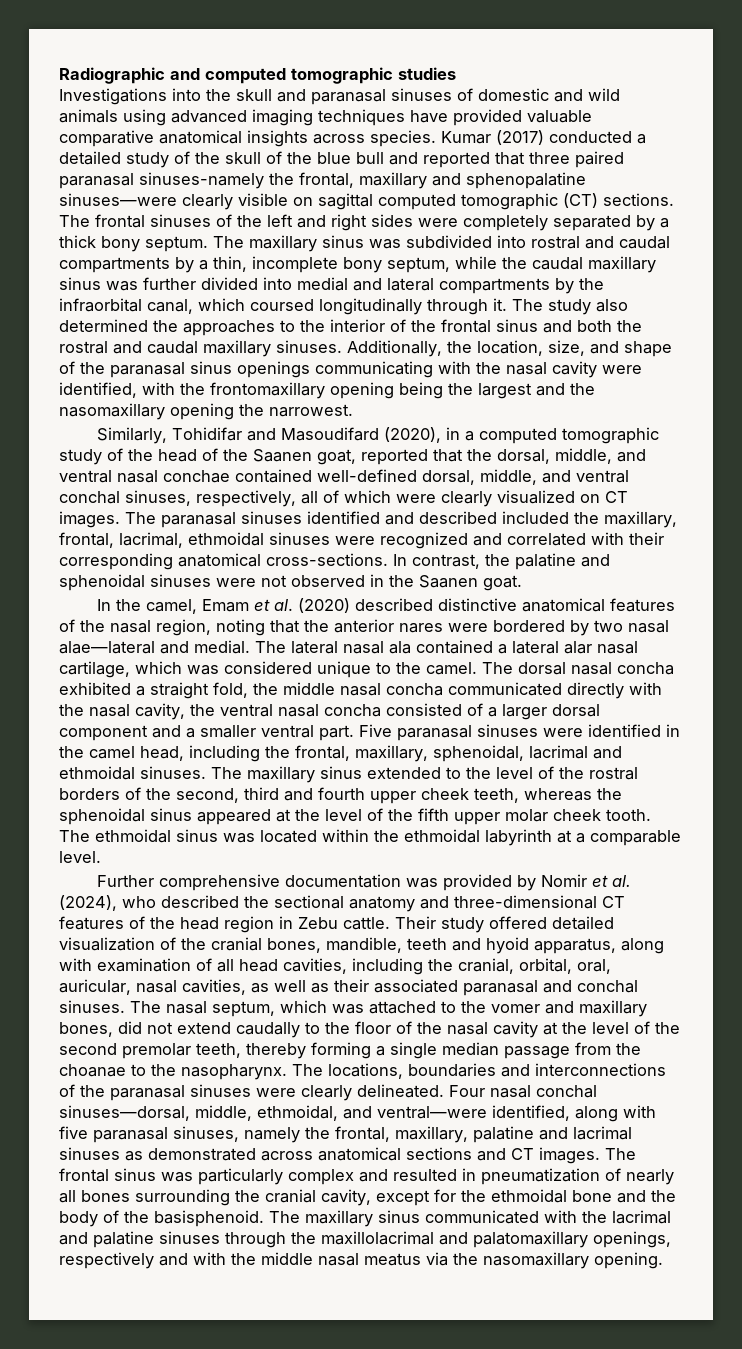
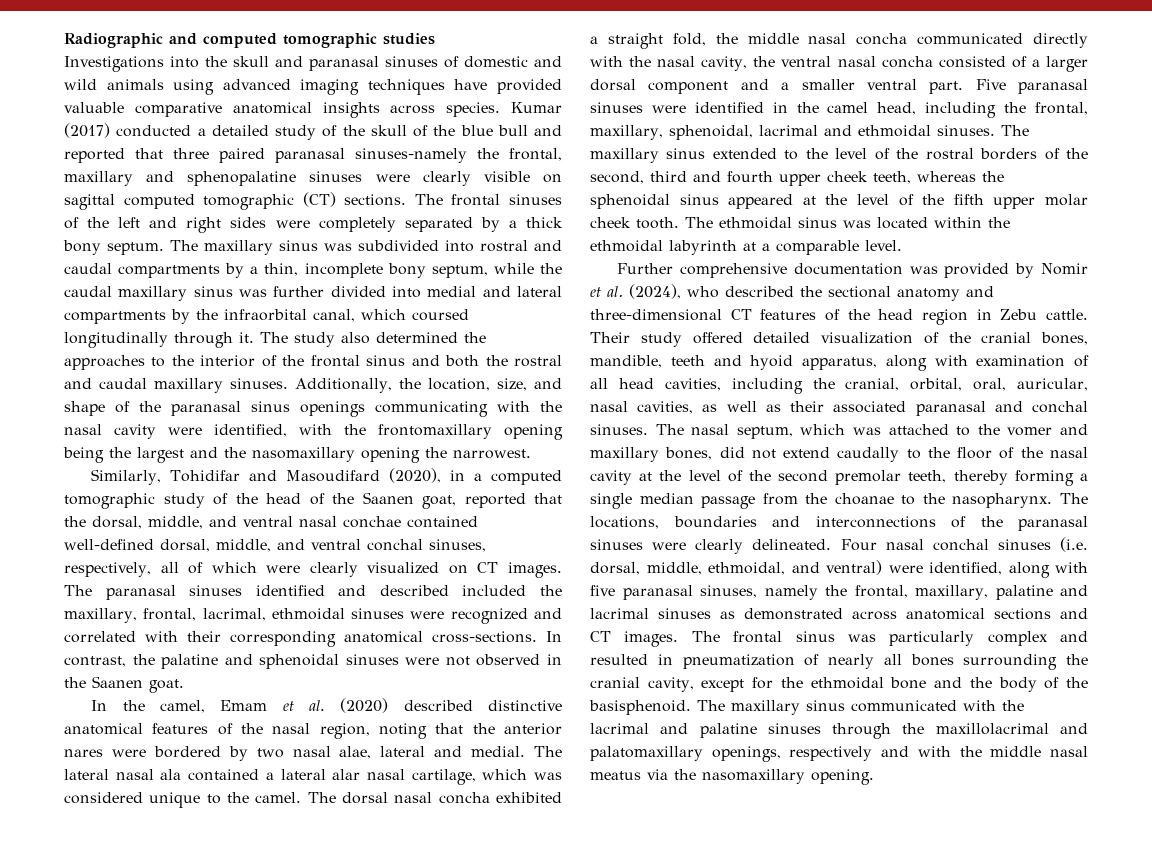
[59,193,177,206] sinuses—were -> [309,171,410,182] sinuses were
[59,641,155,654] alae—lateral -> [339,746,426,759] alae, lateral
[59,1105,190,1121] sinuses—dorsal, -> [997,537,1088,552] [590,562,640,575] sinuses (i.e. dorsal,
[377,1106,487,1119] ventral—were -> [826,560,923,575] ventral) were

